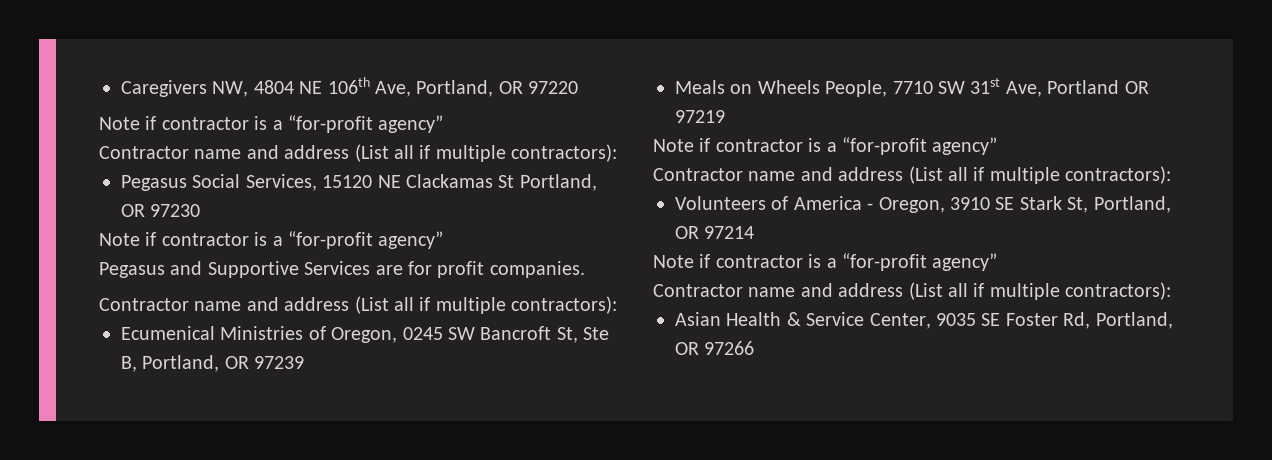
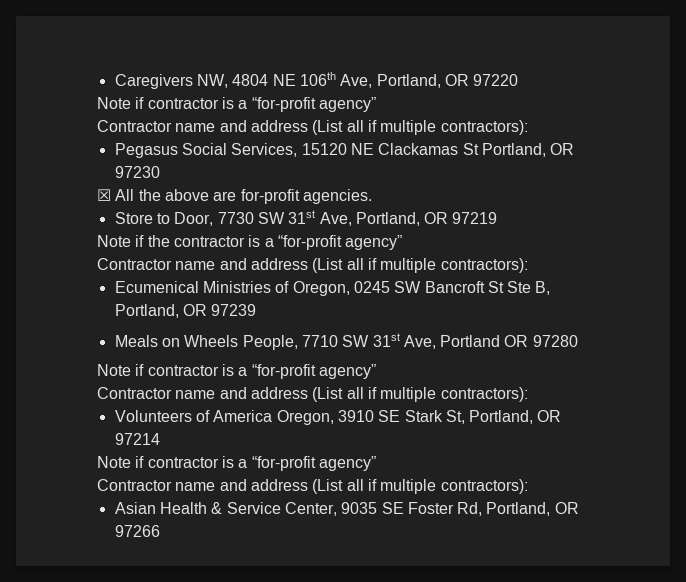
[99,231,444,249] [99,261,585,278] // Note if contractor is a “for-profit agency” // Pegasus and Supportive Services are for profit companies. -> [97,189,372,204] [114,210,498,226] [97,235,403,250] // ☒ All the above are for-profit agencies. // Store to Door, 7730 SW 31st Ave, Portland, OR 97219 // Note if the contractor is a “for-profit agency”
[556,327,578,343] St, -> [487,281,504,293] St
[675,110,725,123] 97219 -> [532,335,578,347] 97280
[867,203,874,210] - -> (273, 416) none

